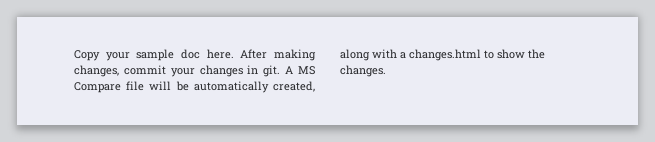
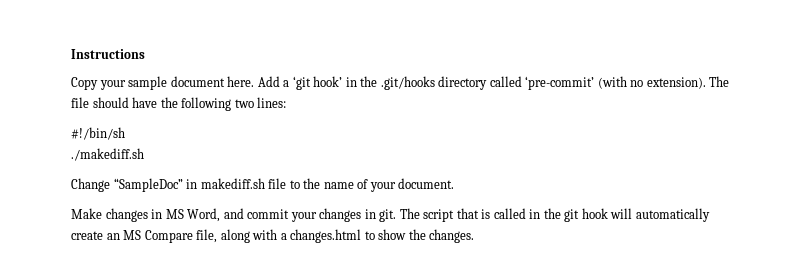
(74, 55) none -> [71,49,145,59] Instructions //
[181,49,316,61] [74,65,119,77] doc here. After making changes, -> [170,76,730,90] [71,97,287,111] [71,127,125,140] [71,148,144,161] [71,178,455,192] [71,208,244,222] document here. Add a ‘git hook’ in the .git/hooks directory called ‘pre-commit’ (with no extension). The file should have the following two lines: // #!/bin/sh // ./makediff.sh // Change “SampleDoc” in makediff.sh file to the name of your document. // Make changes in MS Word, and
[285,66,315,75] [74,81,315,93] A MS Compare file will be automatically created, -> [399,208,710,222] [71,229,218,243] The script that is called in the git hook will automatically create an MS Compare file,

